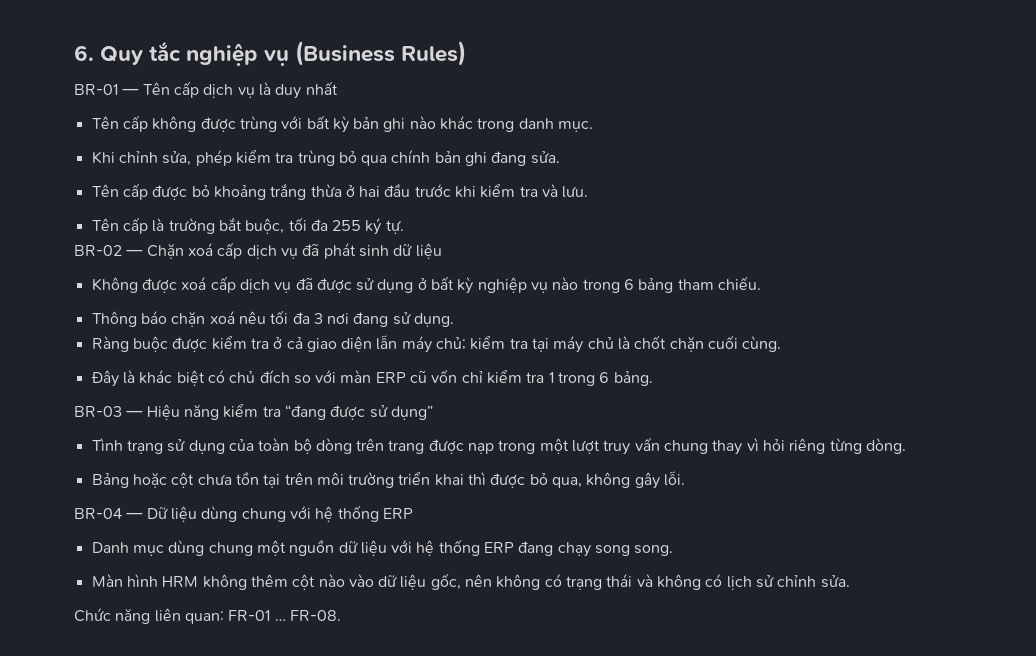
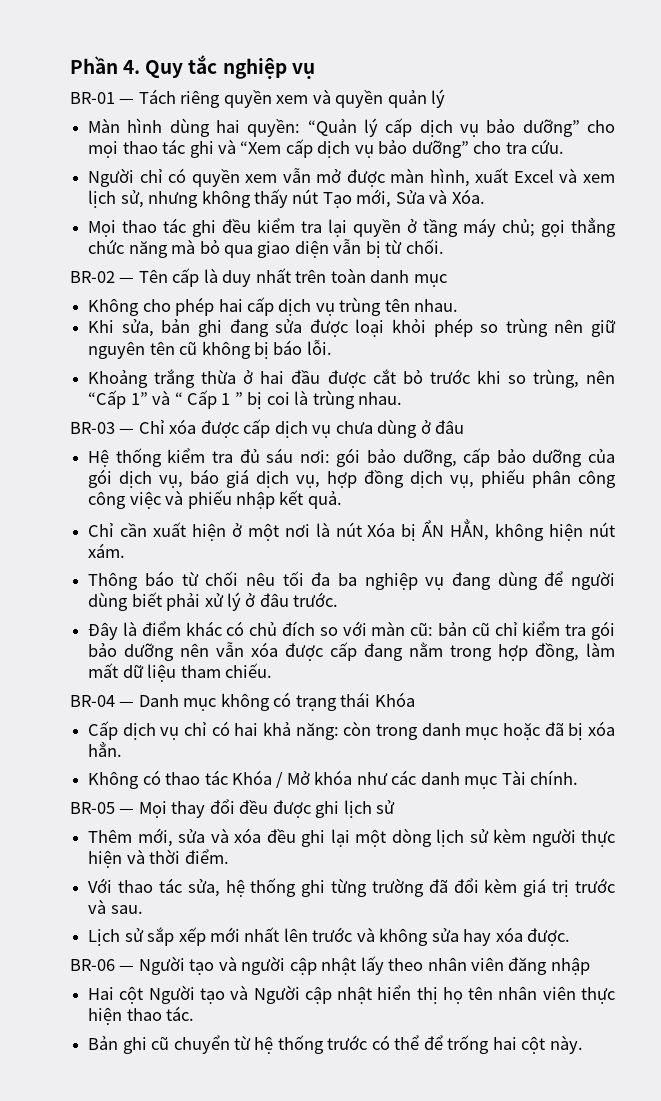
[74,45,94,61] 6. -> [70,56,141,74] Phần 4.
[295,41,467,66] (Business Rules) -> (315, 71) none
[142,81,338,99] [91,115,594,133] [91,150,560,166] [91,183,266,200] Tên cấp dịch vụ là duy nhất // Tên cấp không được trùng với bất kỳ bản ghi nào khác trong danh mục. // Khi chỉnh sửa, phép kiểm tra trùng bỏ qua chính bản ghi đang sửa. // Tên cấp được bỏ khoảng -> [138,89,446,108] [88,118,615,137] [88,139,565,158] [88,168,615,187] [88,189,485,208] [88,218,616,237] [88,239,444,258] [70,268,447,287] [88,297,459,316] [88,318,617,337] [88,339,332,359] [88,370,149,388] Tách riêng quyền xem và quyền quản lý // Màn hình dùng hai quyền: “Quản lý cấp dịch vụ bảo dưỡng” cho mọi thao tác ghi và “Xem cấp dịch vụ bảo dưỡng” cho tra cứu. // Người chỉ có quyền xem vẫn mở được màn hình, xuất Excel và xem lịch sử, nhưng không thấy nút Tạo mới, Sửa và Xóa. // Mọi thao tác ghi đều kiểm tra lại quyền ở tầng máy chủ; gọi thẳng chức năng mà bỏ qua giao diện vẫn bị từ chối. // BR-02 — Tên cấp là duy nhất trên toàn danh mục // Không cho phép hai cấp dịch vụ trùng tên nhau. // Khi sửa, bản ghi đang sửa được loại khỏi phép so trùng nên giữ nguyên tên cũ không bị báo lỗi. // Khoảng
[414,184,589,198] [91,217,404,235] [74,242,442,259] [91,276,762,294] trước khi kiểm tra và lưu. // Tên cấp là trường bắt buộc, tối đa 255 ký tự. // BR-02 — Chặn xoá cấp dịch vụ đã phát sinh dữ liệu // Không được xoá cấp dịch vụ đã được sử dụng ở bất kỳ nghiệp vụ nào trong 6 bảng tham chiếu. -> [327,369,616,388] [88,390,403,409] [70,419,465,438] [88,448,616,467] [88,469,616,488] [88,490,342,509] [88,519,616,541] [88,543,126,558] được cắt bỏ trước khi so trùng, nên “Cấp 1” và “ Cấp 1 ” bị coi là trùng nhau. // BR-03 — Chỉ xóa được cấp dịch vụ chưa dùng ở đâu // Hệ thống kiểm tra đủ sáu nơi: gói bảo dưỡng, cấp bảo dưỡng của gói dịch vụ, báo giá dịch vụ, hợp đồng dịch vụ, phiếu phân công công việc và phiếu nhập kết quả. // Chỉ cần xuất hiện ở một nơi là nút Xóa bị ẨN HẲN, không hiện nút xám.
[171,311,235,327] chặn xoá -> [181,571,239,586] từ chối
[313,312,455,327] [91,335,782,353] 3 nơi đang sử dụng. // Ràng buộc được kiểm tra ở cả giao diện lẫn máy chủ; kiểm tra tại máy chủ là chốt chặn cuối cùng. -> [337,571,615,590] [88,592,339,611] ba nghiệp vụ đang dùng để người dùng biết phải xử lý ở đâu trước.
[139,370,205,386] khác biệt -> [141,621,222,636] điểm khác
[375,369,653,386] [74,404,433,420] [91,437,906,455] [91,471,686,489] [74,505,413,522] [91,539,674,557] [91,573,850,590] [74,608,341,624] ERP cũ vốn chỉ kiểm tra 1 trong 6 bảng. // BR-03 — Hiệu năng kiểm tra “đang được sử dụng” // Tình trạng sử dụng của toàn bộ dòng trên trang được nạp trong một lượt truy vấn chung thay vì hỏi riêng từng dòng. // Bảng hoặc cột chưa tồn tại trên môi trường triển khai thì được bỏ qua, không gây lỗi. // BR-04 — Dữ liệu dùng chung với hệ thống ERP // Danh mục dùng chung một nguồn dữ liệu với hệ thống ERP đang chạy song song. // Màn hình HRM không thêm cột nào vào dữ liệu gốc, nên không có trạng thái và không có lịch sử chỉnh sửa. // Chức năng liên quan: FR-01 … FR-08. -> [410,621,616,640] [88,642,616,661] [88,663,272,682] [70,692,415,711] [88,721,616,740] [88,742,123,757] [88,770,579,789] [70,799,396,818] [88,828,615,847] [88,849,229,868] [88,878,616,897] [88,899,143,914] [88,927,571,946] [70,956,590,975] [88,985,615,1004] [88,1006,195,1025] [88,1035,583,1054] cũ: bản cũ chỉ kiểm tra gói bảo dưỡng nên vẫn xóa được cấp đang nằm trong hợp đồng, làm mất dữ liệu tham chiếu. // BR-04 — Danh mục không có trạng thái Khóa // Cấp dịch vụ chỉ có hai khả năng: còn trong danh mục hoặc đã bị xóa hẳn. // Không có thao tác Khóa / Mở khóa như các danh mục Tài chính. // BR-05 — Mọi thay đổi đều được ghi lịch sử // Thêm mới, sửa và xóa đều ghi lại một dòng lịch sử kèm người thực hiện và thời điểm. // Với thao tác sửa, hệ thống ghi từng trường đã đổi kèm giá trị trước và sau. // Lịch sử sắp xếp mới nhất lên trước và không sửa hay xóa được. // BR-06 — Người tạo và người cập nhật lấy theo nhân viên đăng nhập // Hai cột Người tạo và Người cập nhật hiển thị họ tên nhân viên thực hiện thao tác. // Bản ghi cũ chuyển từ hệ thống trước có thể để trống hai cột này.

